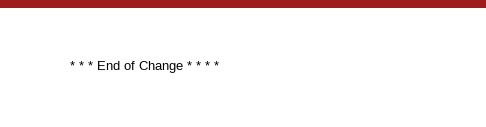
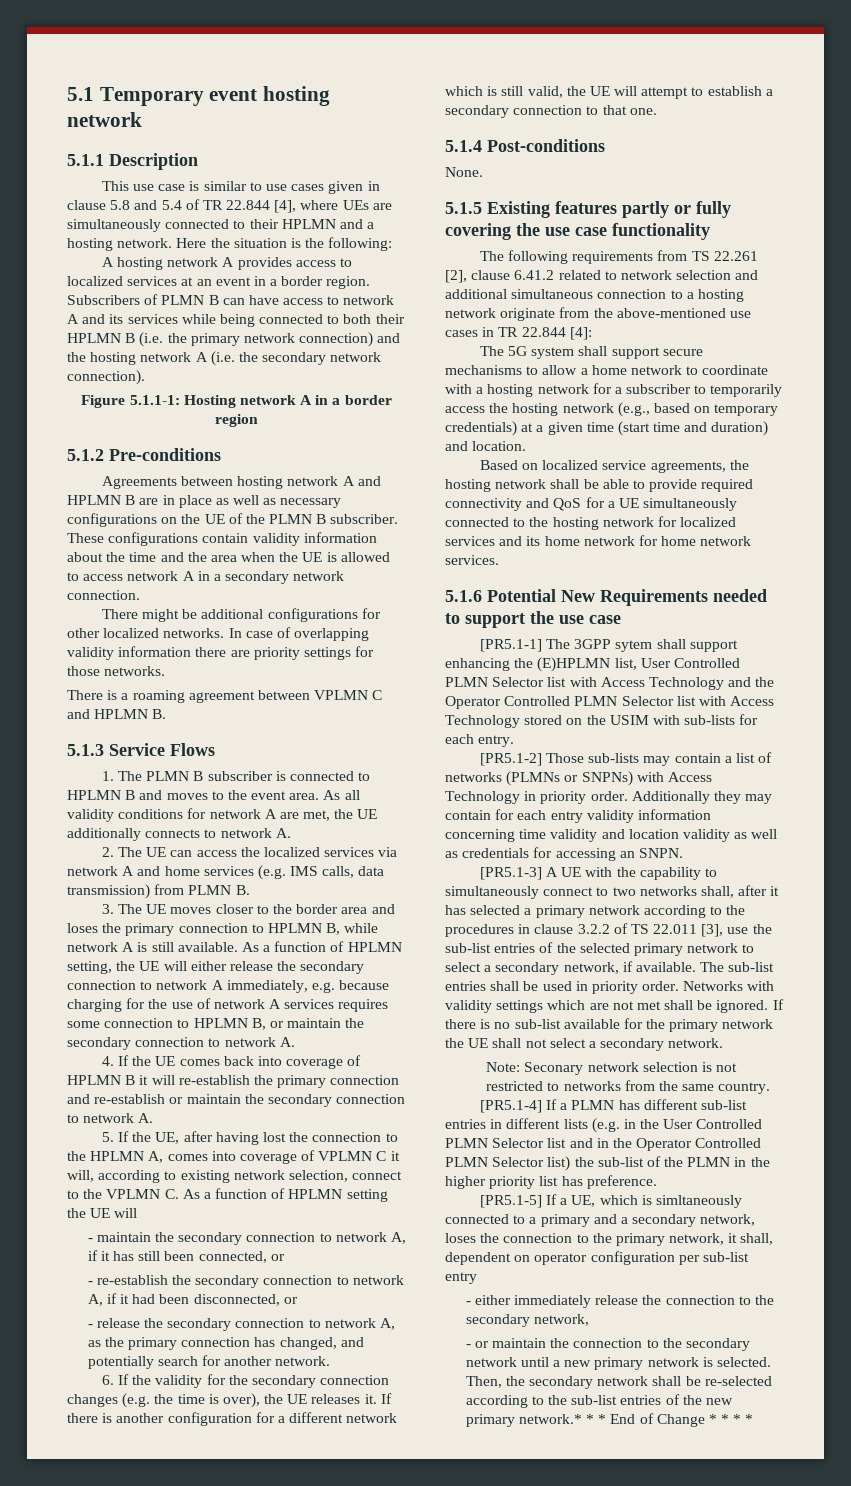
[69,61,75,70] * -> [67,86,331,106] [67,112,142,127] [67,153,198,170] [101,181,380,194] [67,199,392,213] [67,219,375,232] [67,237,393,251] [101,257,353,270] [67,276,371,289] [67,294,395,305] [67,314,405,327] [67,332,401,347] [67,351,382,366] [67,370,145,385] [81,395,392,408] [215,414,258,427] [67,448,221,461] [101,476,381,489] [67,495,342,508] [67,513,399,527] [67,532,377,546] [67,552,390,562] [67,571,345,584] [67,590,140,600] [101,608,381,622] [67,627,370,641] [67,646,375,660] [67,666,166,676] [67,690,383,703] [67,709,167,719] [67,743,215,756] [101,771,371,781] [67,790,360,800] [67,808,378,822] [67,828,291,841] [101,847,398,857] [67,865,385,880] [67,884,250,899] [101,904,395,914] [67,923,379,936] [67,941,402,952] [67,961,365,974] [67,980,390,993] [67,998,389,1012] [67,1018,365,1030] [67,1037,295,1050] [101,1055,362,1069] [67,1075,400,1088] [67,1094,406,1107] [67,1113,154,1123] [101,1131,398,1145] [67,1150,400,1164] [67,1170,403,1183] [67,1188,388,1202] [67,1208,138,1218] [87,1232,406,1245] [87,1250,285,1263] [87,1275,404,1288] [87,1293,298,1306] [87,1318,395,1331] [87,1337,364,1350] [87,1355,331,1369] [101,1374,390,1388] [67,1393,392,1408] [67,1412,398,1426] [445,86,773,99] [445,105,657,118] [445,139,605,152] [445,167,483,177] [445,201,731,218] [445,223,710,240] [479,250,758,264] [445,270,759,283] [445,289,744,302] [445,307,751,321] [445,327,592,340] [479,346,703,359] [445,365,769,375] [445,383,783,397] [445,402,779,417] [445,421,769,436] [445,441,527,451] [479,460,749,473] [445,479,754,492] [445,497,738,511] [445,516,737,530] [445,535,752,546] [445,555,499,565] [445,589,767,606] [445,611,621,628] [479,639,738,652] [445,657,740,672] [445,677,775,690] [445,696,775,709] [445,714,759,728] [445,734,515,747] [479,752,773,766] [445,771,712,786] [445,791,773,804] [445,809,711,823] [445,829,778,842] [445,847,683,861] [479,867,718,880] [445,885,780,899] [445,905,746,918] [445,923,772,937] [445,942,755,956] [445,961,775,975] [445,981,775,994] [445,999,784,1013] [445,1018,774,1032] [445,1038,724,1051] [486,1062,738,1075] [486,1080,771,1094] [479,1099,748,1113] [445,1118,763,1133] [445,1138,762,1151] [445,1156,770,1171] [445,1175,657,1189] [479,1194,743,1208] [445,1214,756,1227] [445,1233,774,1246] [445,1251,749,1265] [445,1272,477,1284] [465,1295,774,1308] [465,1314,589,1327] [465,1338,750,1351] [465,1357,771,1370] [465,1376,772,1389] [465,1394,733,1408] [465,1414,582,1427] 5.1 Temporary event hosting network // 5.1.1 Description // This use case is similar to use cases given in clause 5.8 and 5.4 of TR 22.844 [4], where UEs are simultaneously connected to their HPLMN and a hosting network. Here the situation is the following: // A hosting network A provides access to localized services at an event in a border region. Subscribers of PLMN B can have access to network A and its services while being connected to both their HPLMN B (i.e. the primary network connection) and the hosting network A (i.e. the secondary network connection). // Figure 5.1.1-1: Hosting network A in a border region // 5.1.2 Pre-conditions // Agreements between hosting network A and HPLMN B are in place as well as necessary configurations on the UE of the PLMN B subscriber. These configurations contain validity information about the time and the area when the UE is allowed to access network A in a secondary network connection. // There might be additional configurations for other localized networks. In case of overlapping validity information there are priority settings for those networks. // There is a roaming agreement between VPLMN C and HPLMN B. // 5.1.3 Service Flows // 1. The PLMN B subscriber is connected to HPLMN B and moves to the event area. As all validity conditions for network A are met, the UE additionally connects to network A. // 2. The UE can access the localized services via network A and home services (e.g. IMS calls, data transmission) from PLMN B. // 3. The UE moves closer to the border area and loses the primary connection to HPLMN B, while network A is still available. As a function of HPLMN setting, the UE will either release the secondary connection to network A immediately, e.g. because charging for the use of network A services requires some connection to HPLMN B, or maintain the secondary connection to network A. // 4. If the UE comes back into coverage of HPLMN B it will re-establish the primary connection and re-establish or maintain the secondary connection to network A. // 5. If the UE, after having lost the connection to the HPLMN A, comes into coverage of VPLMN C it will, according to existing network selection, connect to the VPLMN C. As a function of HPLMN setting the UE will // - maintain the secondary connection to network A, if it has still been connected, or // - re-establish the secondary connection to network A, if it had been disconnected, or // - release the secondary connection to network A, as the primary connection has changed, and potentially search for another network. // 6. If the validity for the secondary connection changes (e.g. the time is over), the UE releases it. If there is another configuration for a different network which is still valid, the UE will attempt to establish a secondary connection to that one. // 5.1.4 Post-conditions // None. // 5.1.5 Existing features partly or fully covering the use case functionality // The following requirements from TS 22.261 [2], clause 6.41.2 related to network selection and additional simultaneous connection to a hosting network originate from the above-mentioned use cases in TR 22.844 [4]: // The 5G system shall support secure mechanisms to allow a home network to coordinate with a hosting network for a subscriber to temporarily access the hosting network (e.g., based on temporary credentials) at a given time (start time and duration) and location. // Based on localized service agreements, the hosting network shall be able to provide required connectivity and QoS for a UE simultaneously connected to the hosting network for localized services and its home network for home network services. // 5.1.6 Potential New Requirements needed to support the use case // [PR5.1-1] The 3GPP sytem shall support enhancing the (E)HPLMN list, User Controlled PLMN Selector list with Access Technology and the Operator Controlled PLMN Selector list with Access Technology stored on the USIM with sub-lists for each entry. // [PR5.1-2] Those sub-lists may contain a list of networks (PLMNs or SNPNs) with Access Technology in priority order. Additionally they may contain for each entry validity information concerning time validity and location validity as well as credentials for accessing an SNPN. // [PR5.1-3] A UE with the capability to simultaneously connect to two networks shall, after it has selected a primary network according to the procedures in clause 3.2.2 of TS 22.011 [3], use the sub-list entries of the selected primary network to select a secondary network, if available. The sub-list entries shall be used in priority order. Networks with validity settings which are not met shall be ignored. If there is no sub-list available for the primary network the UE shall not select a secondary network. // Note: Seconary network selection is not restricted to networks from the same country. // [PR5.1-4] If a PLMN has different sub-list entries in different lists (e.g. in the User Controlled PLMN Selector list and in the Operator Controlled PLMN Selector list) the sub-list of the PLMN in the higher priority list has preference. // [PR5.1-5] If a UE, which is simltaneously connected to a primary and a secondary network, loses the connection to the primary network, it shall, dependent on operator configuration per sub-list entry // - either immediately release the connection to the secondary network, // - or maintain the connection to the secondary network until a new primary network is selected. Then, the secondary network shall be re-selected according to the sub-list entries of the new primary network.*

